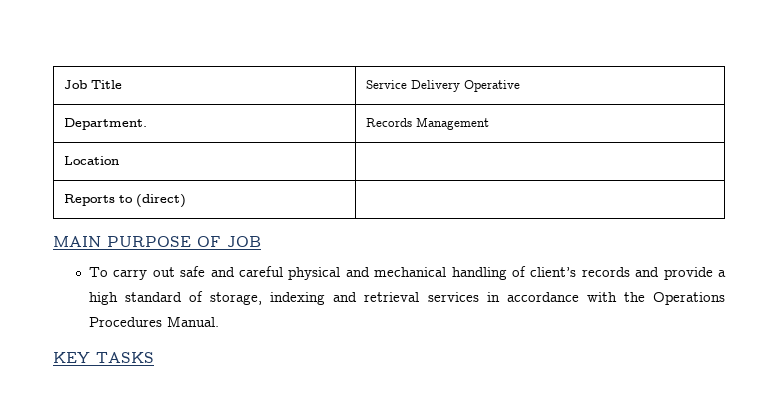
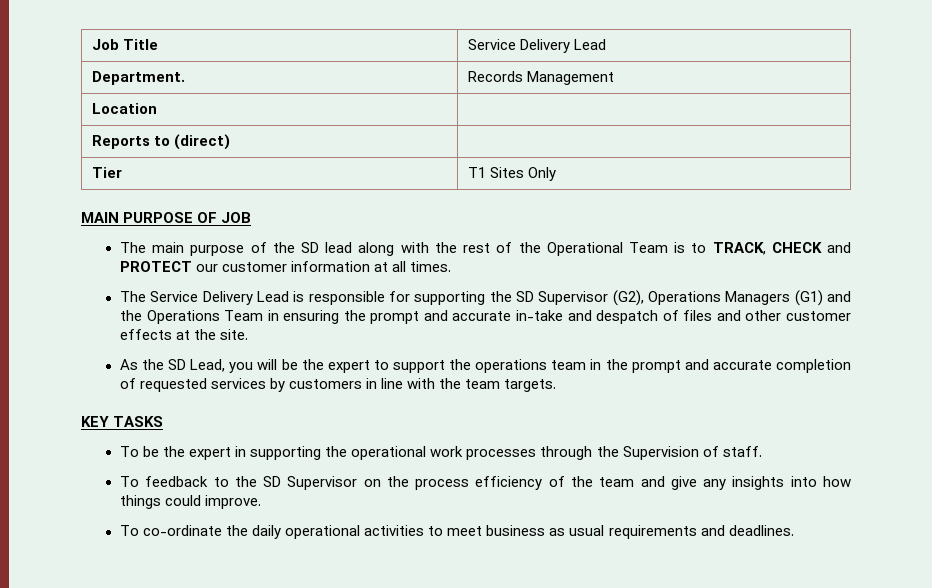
[464,80,521,92] Operative -> [574,39,607,50] Lead
(187, 201) none -> [92,167,123,178] [468,167,557,181] // Tier | T1 Sites Only
[88,266,726,280] [88,291,726,305] [88,316,219,327] [53,352,154,363] To carry out safe and careful physical and mechanical handling of client’s records and provide a high standard of storage, indexing and retrieval services in accordance with the Operations Procedures Manual. // KEY TASKS -> [119,242,851,256] [119,261,452,272] [119,290,851,306] [119,310,852,324] [119,329,249,340] [119,359,852,373] [119,378,557,392] [81,416,164,427] [119,446,762,460] [119,476,852,490] [119,495,262,509] [119,525,794,539] The main purpose of the SD lead along with the rest of the Operational Team is to TRACK, CHECK and PROTECT our customer information at all times. // The Service Delivery Lead is responsible for supporting the SD Supervisor (G2), Operations Managers (G1) and the Operations Team in ensuring the prompt and accurate in-take and despatch of files and other customer effects at the site. // As the SD Lead, you will be the expert to support the operations team in the prompt and accurate completion of requested services by customers in line with the team targets. // KEY TASKS // To be the expert in supporting the operational work processes through the Supervision of staff. // To feedback to the SD Supervisor on the process efficiency of the team and give any insights into how things could improve. // To co-ordinate the daily operational activities to meet business as usual requirements and deadlines.

